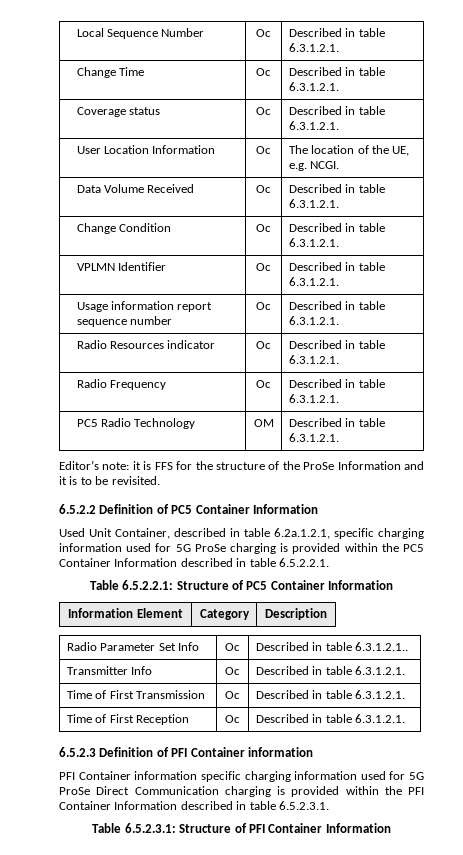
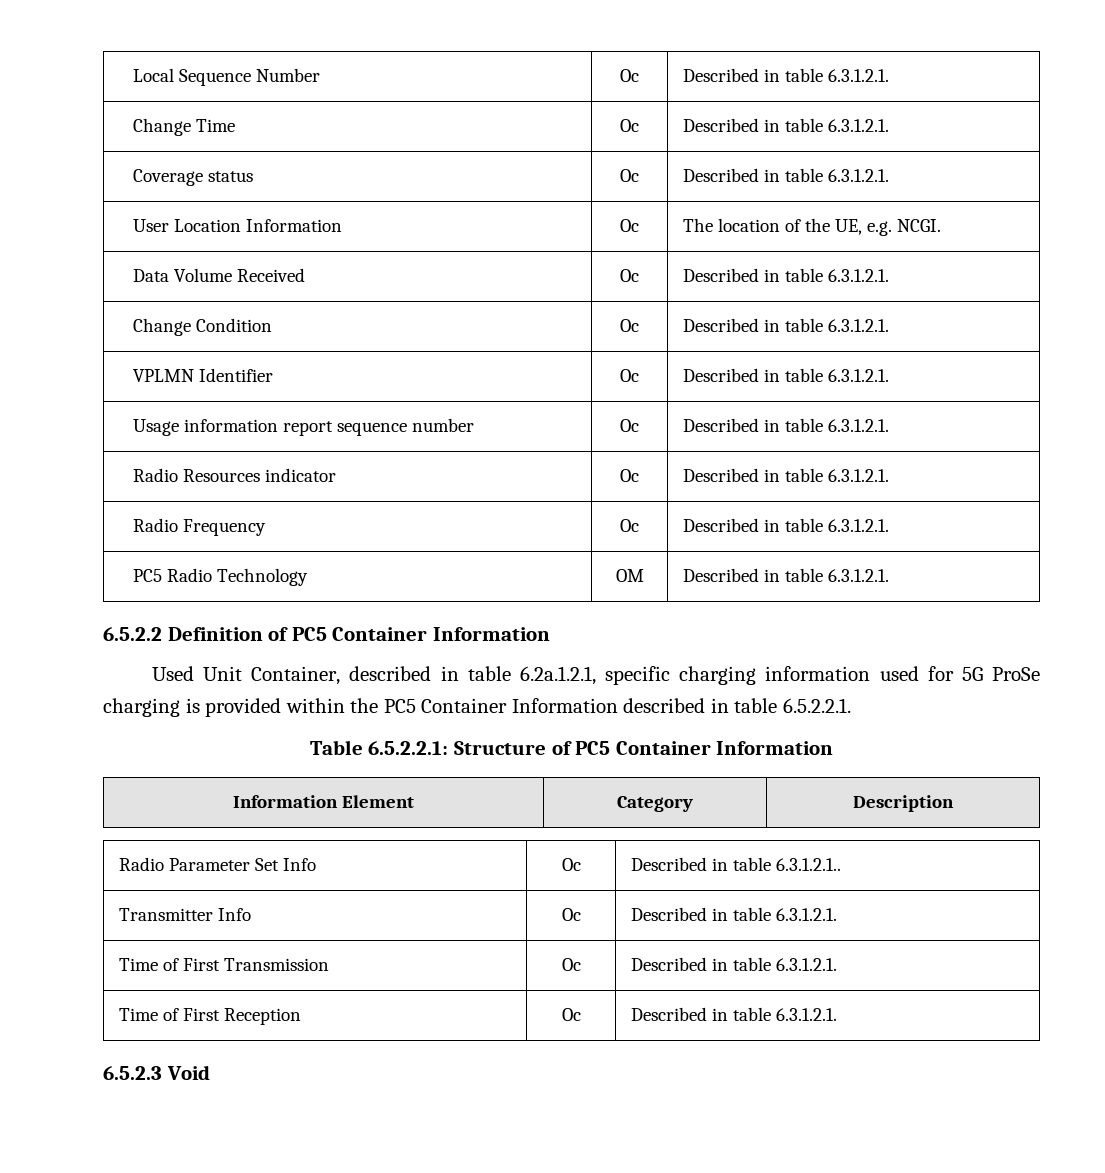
[59,460,424,470] [59,476,160,485] // Editor’s note: it is FFS for the structure of the ProSe Information and it is to be revisited. -> (889, 575) none
[99,747,313,757] [59,771,424,782] [59,786,424,797] [59,801,329,810] [92,823,391,833] Definition of PFI Container information // PFI Container information specific charging information used for 5G ProSe Direct Communication charging is provided within the PFI Container Information described in table 6.5.2.3.1. // Table 6.5.2.3.1: Structure of PFI Container Information -> [166,1065,210,1080] Void

